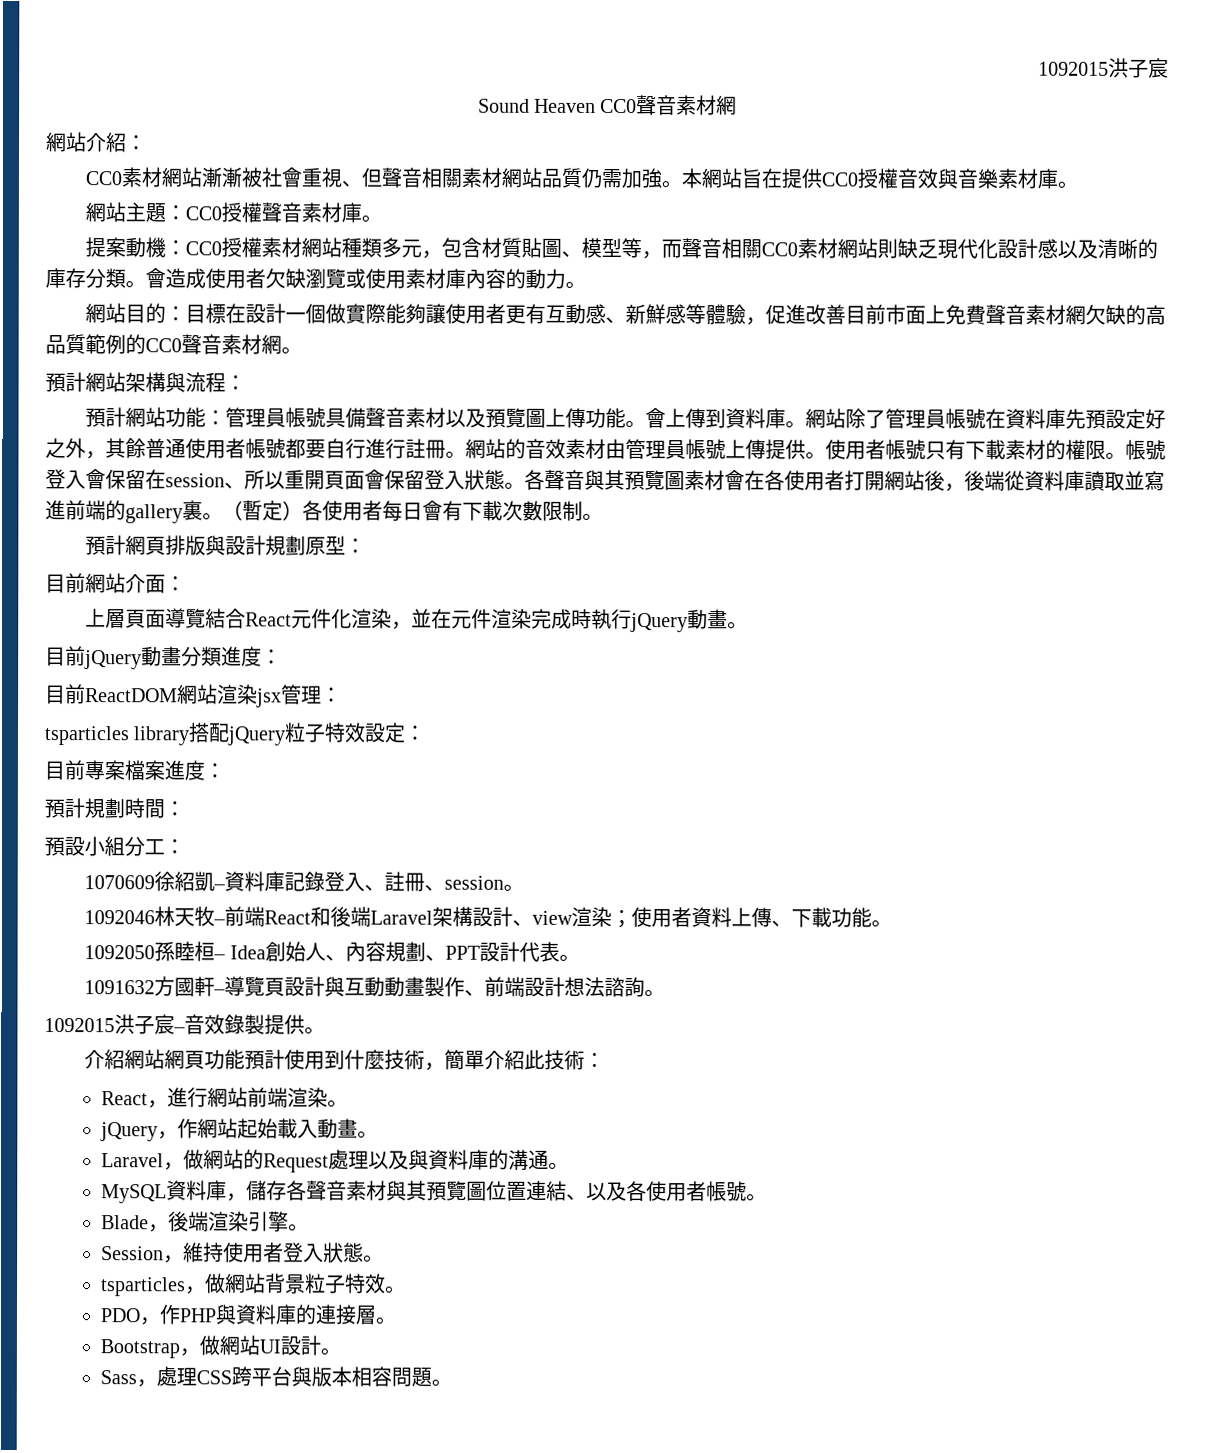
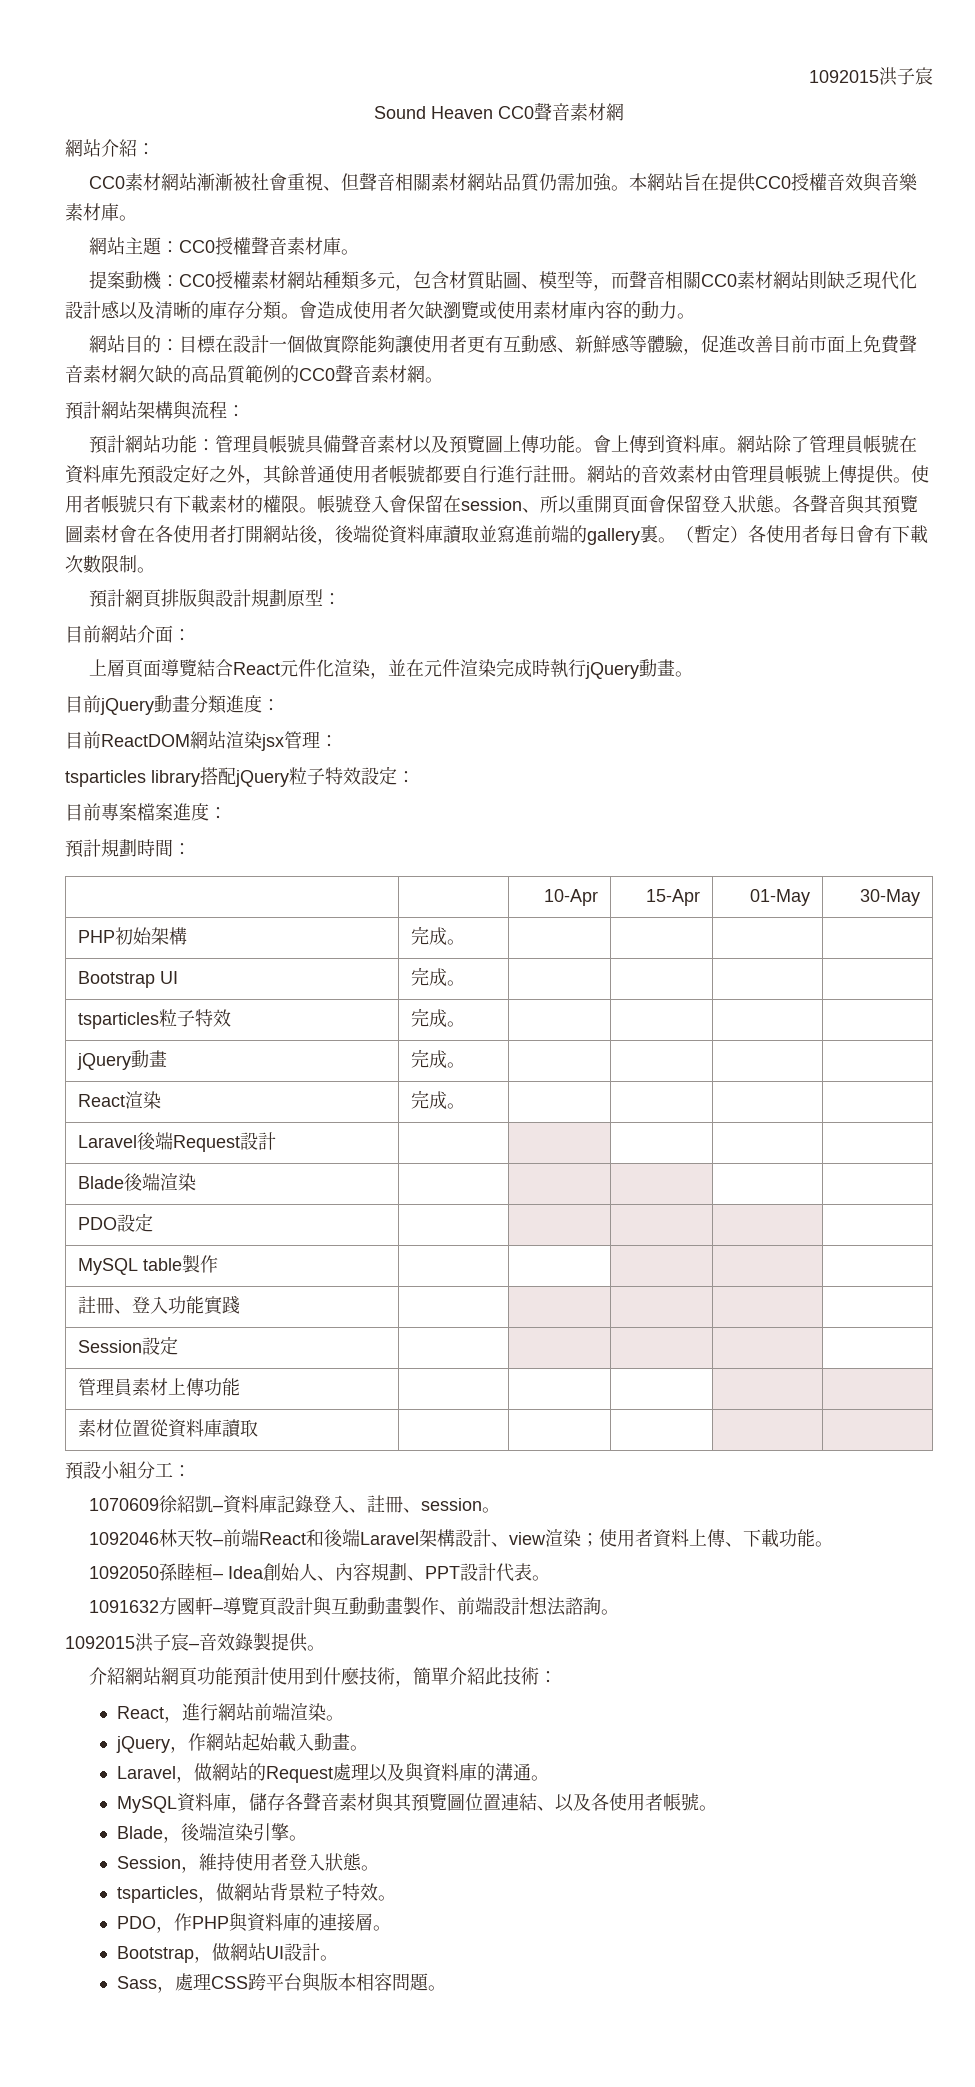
(185, 809) none -> [544,889,599,906] [646,889,701,906] [750,889,811,906] [860,889,921,906] [77,927,187,945] [410,926,465,945] [77,971,178,988] [410,967,465,986] [77,1009,231,1029] [410,1008,465,1027] [76,1050,167,1070] [410,1049,465,1068] [77,1091,161,1109] [410,1090,465,1109] [77,1132,276,1152] [77,1173,196,1191] [77,1213,153,1232] [77,1254,218,1275] [77,1295,240,1315] [77,1336,178,1355] [77,1378,240,1396] [77,1419,258,1438] // | | 10-Apr | 15-Apr | 01-May | 30-May // PHP初始架構 | 完成。 | | | | // Bootstrap UI | 完成。 | | | | // tsparticles粒子特效 | 完成。 | | | | // jQuery動畫 | 完成。 | | | | // React渲染 | 完成。 | | | | // Laravel後端Request設計 | | | | | // Blade後端渲染 | | | | | // PDO設定 | | | | | // MySQL table製作 | | | | | // 註冊、登入功能實踐 | | | | | // Session設定 | | | | | // 管理員素材上傳功能 | | | | | // 素材位置從資料庫讀取 | | | | |

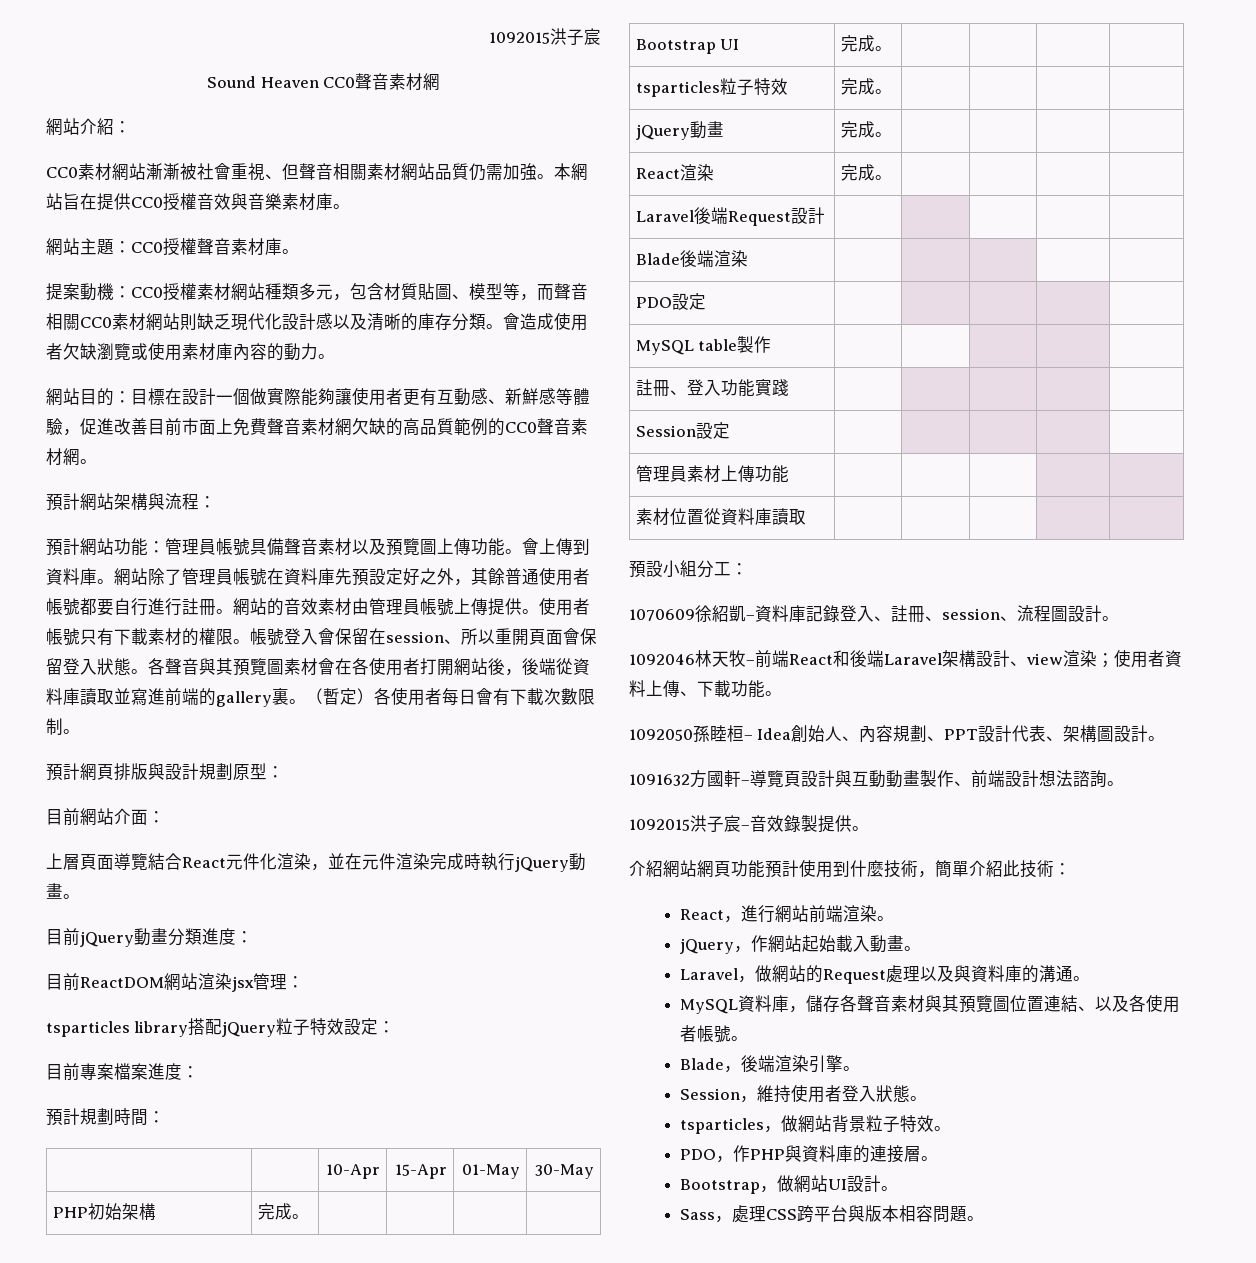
(483, 1504) none -> [1000,605,1102,622] 、流程圖設計
(533, 1572) none -> [1046,725,1149,742] 、架構圖設計

